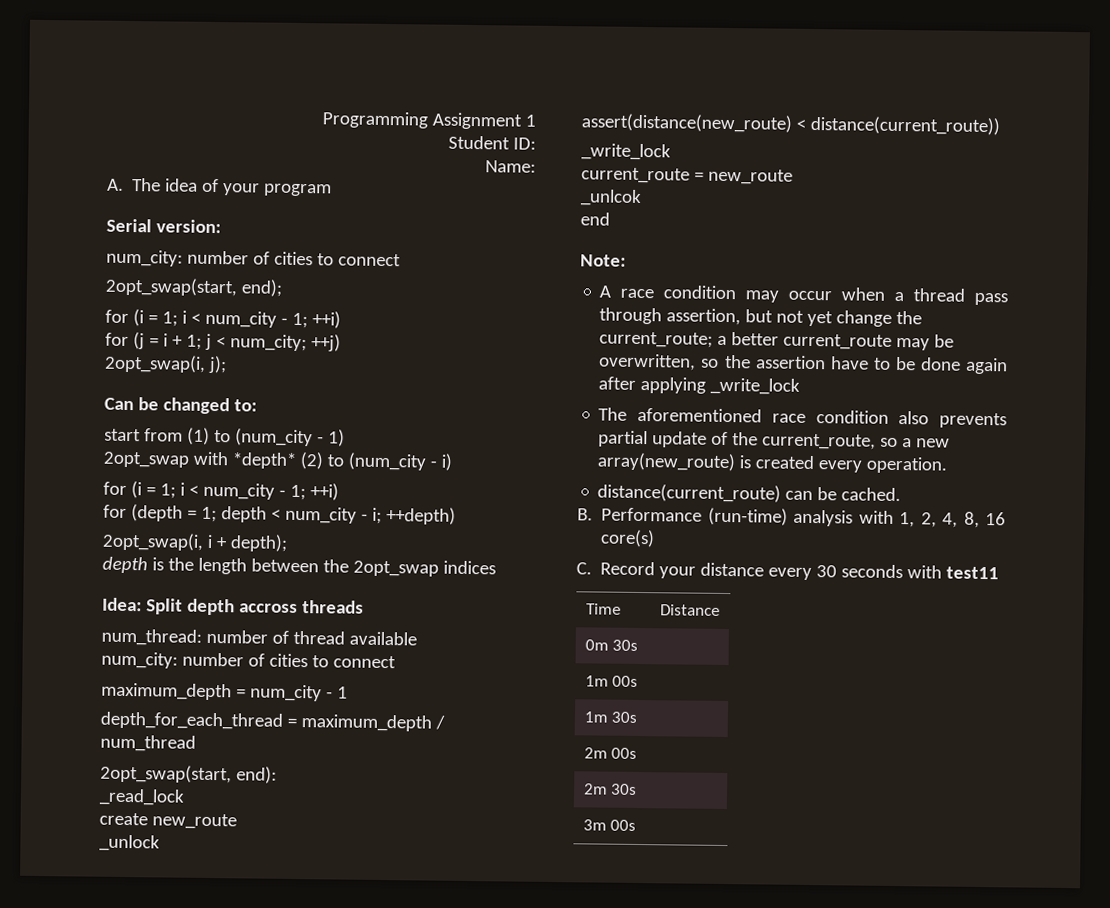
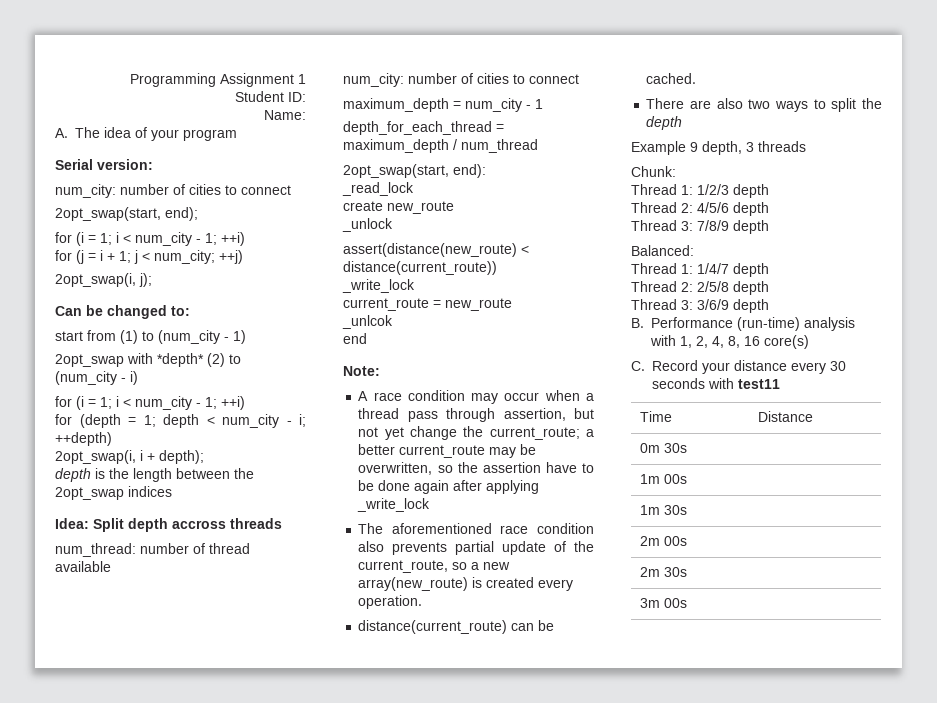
(902, 494) none -> [646,98,882,112] [646,116,683,130] [631,141,806,155] [631,166,676,177] [631,184,769,198] [631,202,769,216] [631,220,769,234] [631,245,694,256] [631,263,769,277] [631,281,769,295] [631,299,769,313] // There are also two ways to split the depth // Example 9 depth, 3 threads // Chunk: // Thread 1: 1/2/3 depth // Thread 2: 4/5/6 depth // Thread 3: 7/8/9 depth // Balanced: // Thread 1: 1/4/7 depth // Thread 2: 2/5/8 depth // Thread 3: 3/6/9 depth

